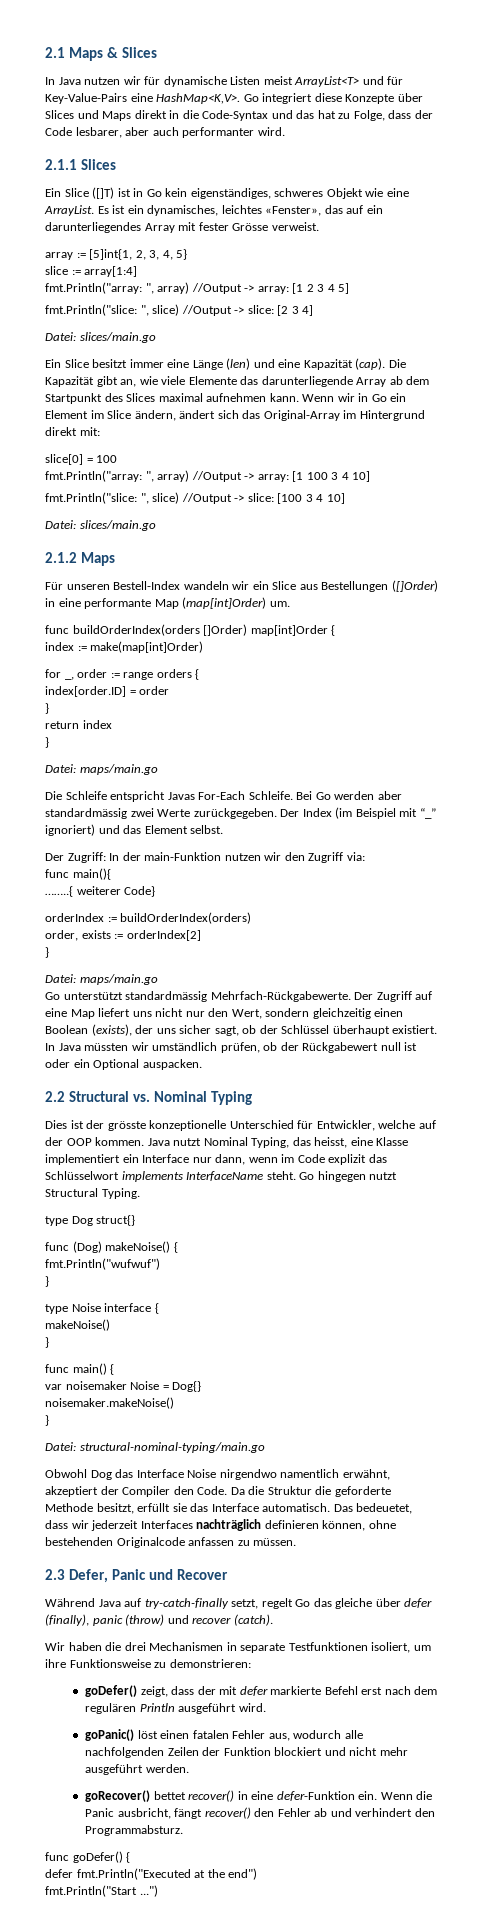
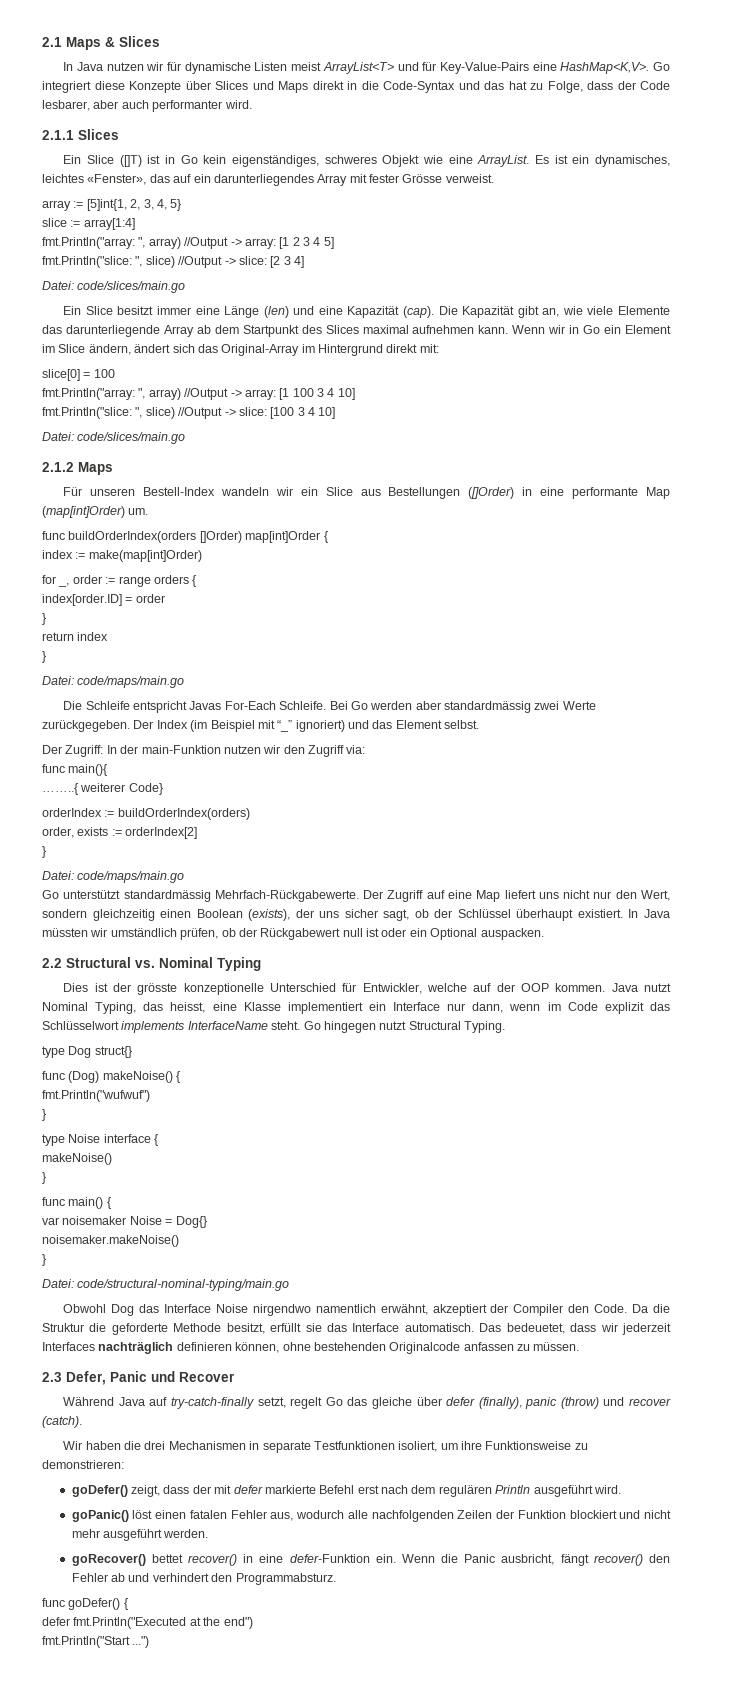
[79,332,156,343] slices/main.go -> [77,281,186,293] code/slices/main.go
[79,520,156,531] slices/main.go -> [77,432,186,444] code/slices/main.go
[79,764,158,775] maps/main.go -> [77,676,185,688] code/maps/main.go
[79,974,158,985] maps/main.go -> [77,871,185,883] code/maps/main.go
[79,1442,265,1453] structural-nominal-typing/main.go -> [77,1279,290,1291] code/structural-nominal-typing/main.go

